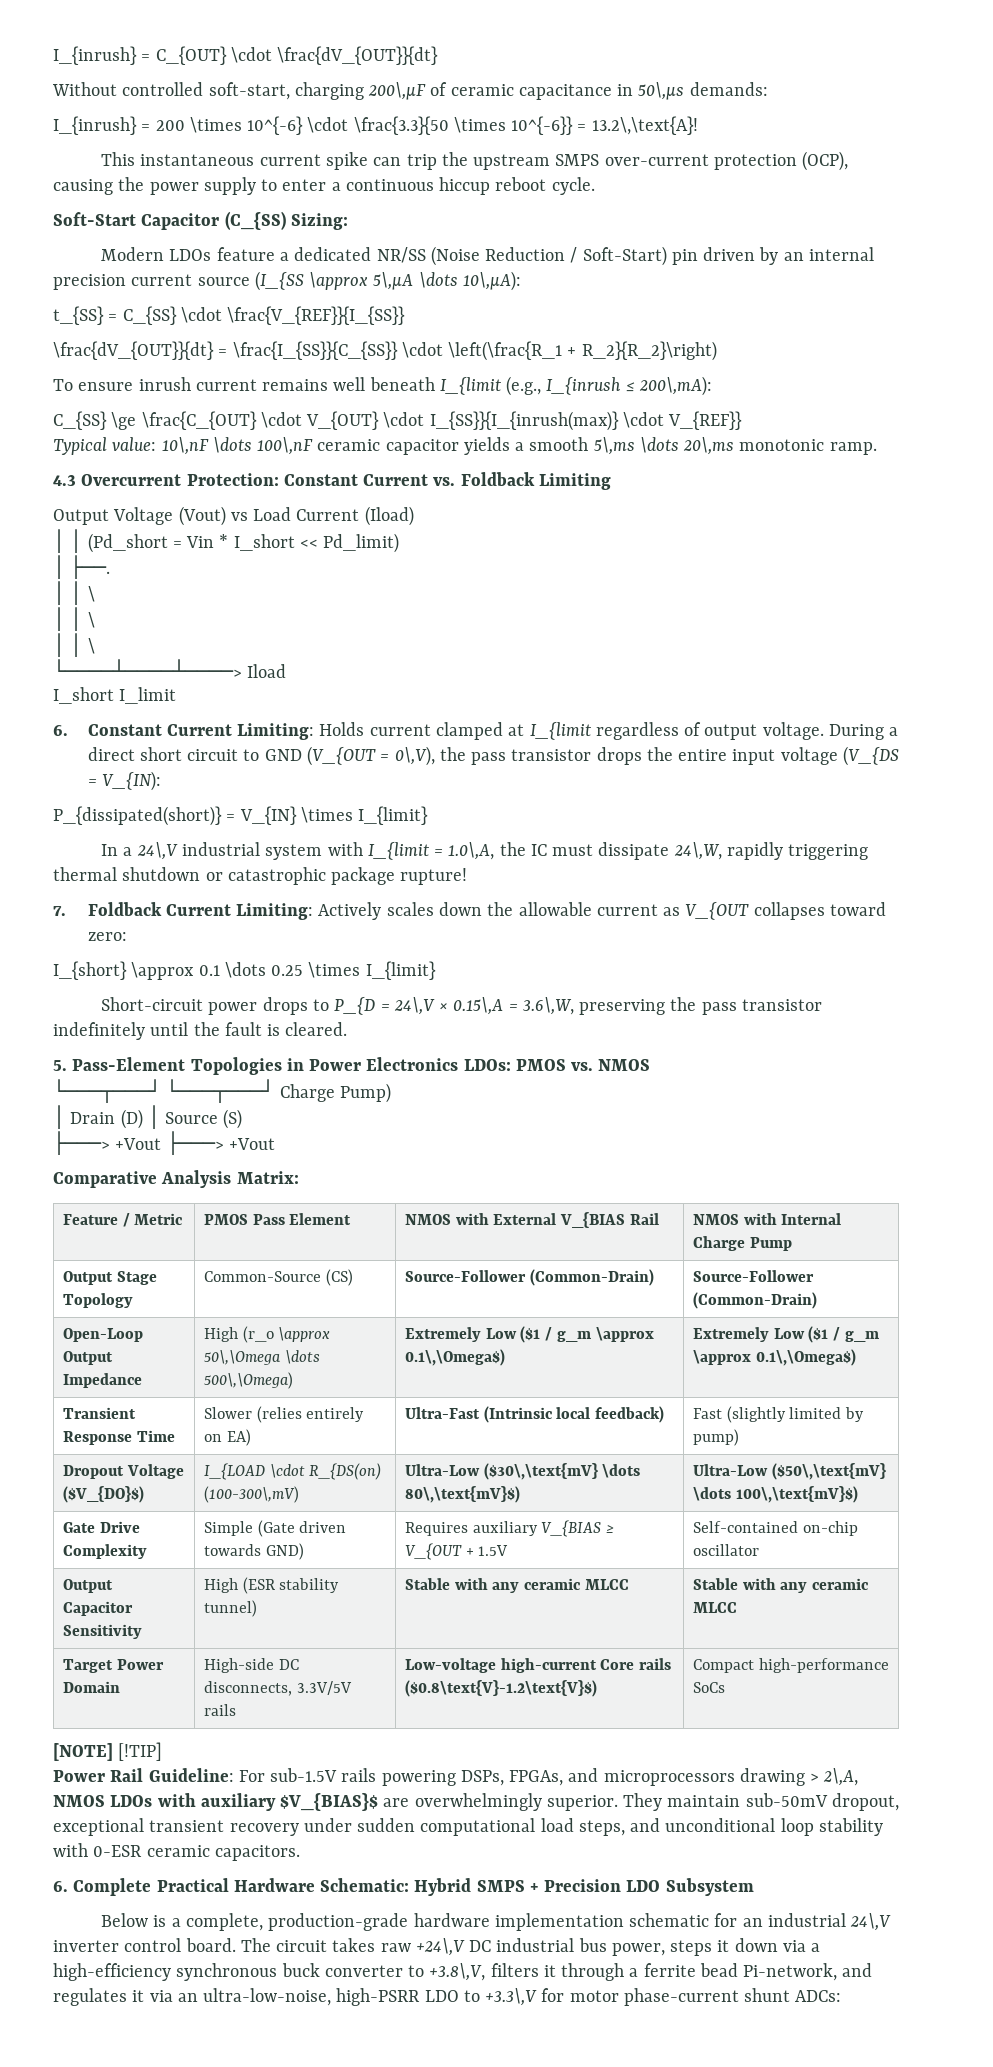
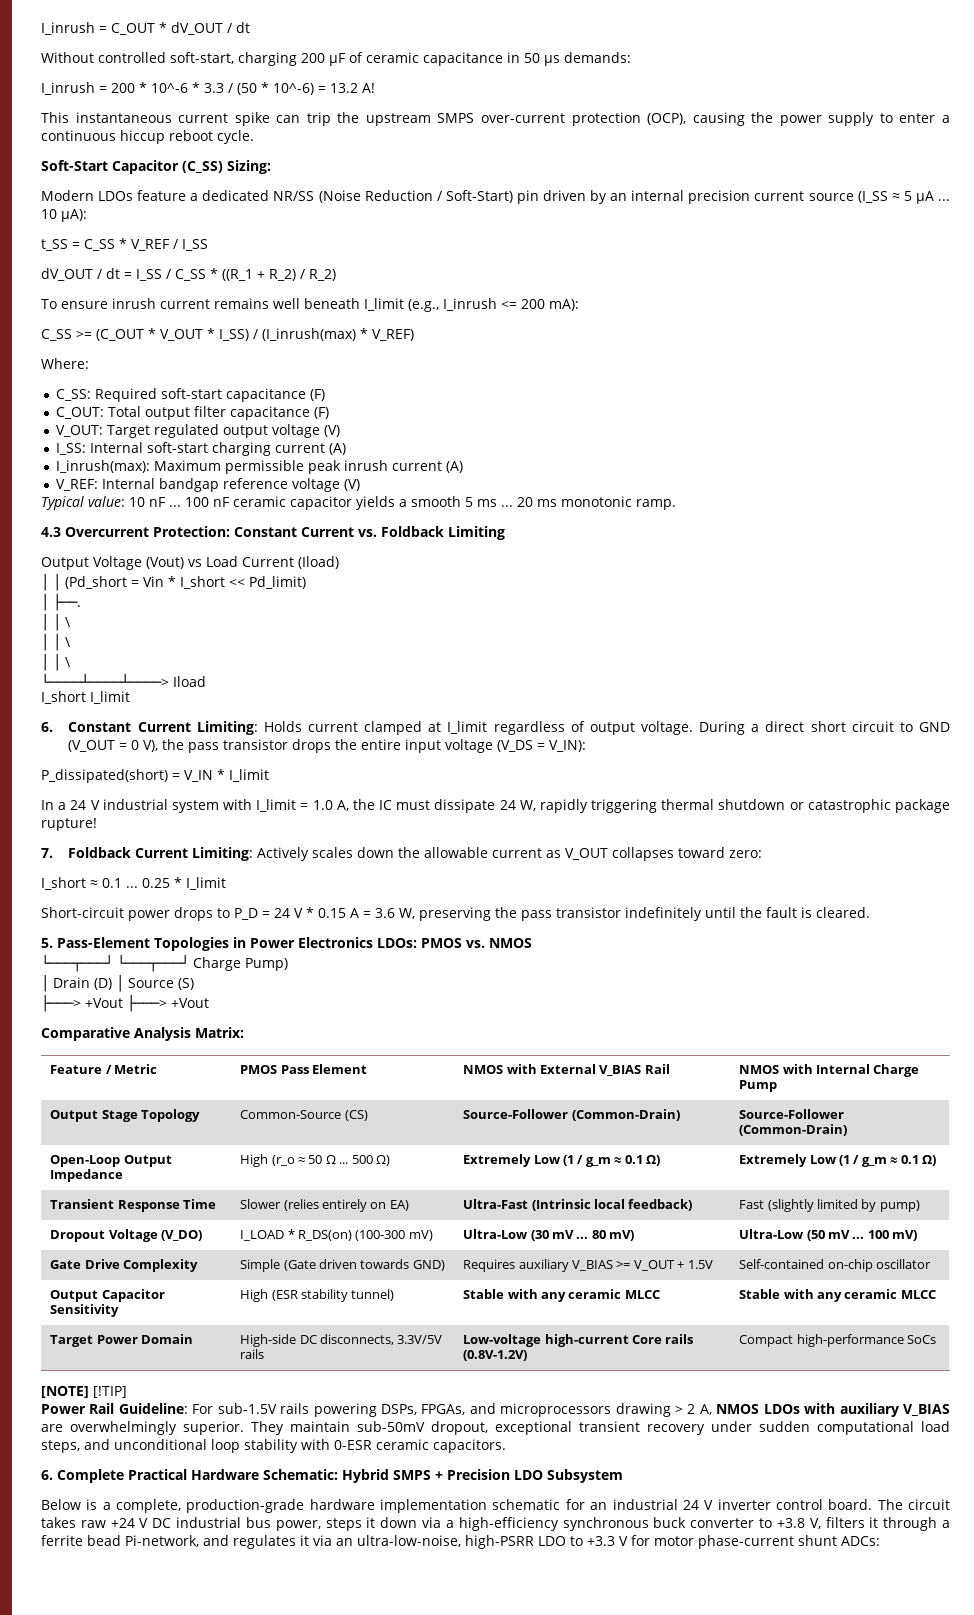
[53,46,439,65] I_{inrush} = C_{OUT} \cdot \frac{dV_{OUT}}{dt} -> [41,22,250,35] I_inrush = C_OUT * dV_OUT / dt
[368,82,427,100] 200\,µF -> [301,53,345,66] 200 µF
[638,82,685,100] 50\,µs -> [524,53,560,66] 50 µs
[53,116,137,135] I_{inrush} -> [41,82,95,95] I_inrush
[189,116,698,135] \times 10^{-6} \cdot \frac{3.3}{50 \times 10^{-6}} = 13.2\,\text{A}! -> [139,82,375,95] * 10^-6 * 3.3 / (50 * 10^-6) = 13.2 A!
[224,211,286,230] (C_{SS) -> [182,161,223,173] (C_SS)
[254,271,521,291] [53,306,406,325] [53,341,717,361] (I_{SS \approx 5\,µA \dots 10\,µA): // t_{SS} = C_{SS} \cdot \frac{V_{REF}}{I_{SS}} // \frac{dV_{OUT}}{dt} = \frac{I_{SS}}{C_{SS}} \cdot \left(\frac{R_1 + R_2}{R_2}\right) -> [857,191,951,204] [41,209,87,222] [41,238,208,251] [41,268,336,281] (I_SS ≈ 5 µA ... 10 µA): // t_SS = C_SS * V_REF / I_SS // dV_OUT / dt = I_SS / C_SS * ((R_1 + R_2) / R_2)
[439,376,712,396] [53,411,743,431] [53,437,314,455] I_{limit (e.g., I_{inrush ≤ 200\,mA): // C_{SS} \ge \frac{C_{OUT} \cdot V_{OUT} \cdot I_{SS}}{I_{inrush(max)} \cdot V_{REF}} // Typical value: 10\,nF \dots 100\,nF -> [363,298,579,312] [41,328,414,341] [41,358,89,369] [56,388,326,402] [56,406,330,420] [56,424,341,438] [56,442,347,456] [56,460,464,474] [56,478,361,492] [41,496,229,510] I_limit (e.g., I_inrush <= 200 mA): // C_SS >= (C_OUT * V_OUT * I_SS) / (I_inrush(max) * V_REF) // Where: // C_SS: Required soft-start capacitance (F) // C_OUT: Total output filter capacitance (F) // V_OUT: Target regulated output voltage (V) // I_SS: Internal soft-start charging current (A) // I_inrush(max): Maximum permissible peak inrush current (A) // V_REF: Internal bandgap reference voltage (V) // Typical value: 10 nF ... 100 nF
[593,437,735,455] 5\,ms \dots 20\,ms -> [465,497,557,507] 5 ms ... 20 ms
[529,721,591,740] I_{limit -> [447,721,488,734] I_limit
[306,746,435,766] (V_{OUT = 0\,V), -> [68,740,159,752] (V_OUT = 0 V),
[842,746,899,766] [87,771,161,791] [53,806,429,826] (V_{DS = V_{IN): // P_{dissipated(short)} = V_{IN} \times I_{limit} -> [497,740,587,752] [41,769,269,783] (V_DS = V_IN): // P_dissipated(short) = V_IN * I_limit
[136,842,178,860] 24\,V -> [70,800,100,810] 24 V
[367,841,495,860] I_{limit = 1.0\,A, -> [256,799,349,812] I_limit = 1.0 A,
[673,842,722,860] 24\,W, -> [499,800,536,811] 24 W,
[685,901,750,920] V_{OUT -> [565,848,609,860] V_OUT
[53,961,436,980] [101,996,574,1015] I_{short} \approx 0.1 \dots 0.25 \times I_{limit} // Short-circuit power drops to P_{D = 24\,V × 0.15\,A = 3.6\,W, -> [41,877,226,890] [41,907,415,921] I_short ≈ 0.1 ... 0.25 * I_limit // Short-circuit power drops to P_D = 24 V * 0.15 A = 3.6 W,
[560,1212,626,1228] V_{BIAS -> [599,1065,642,1076] V_BIAS
[278,1327,331,1342] [203,1350,320,1365] [203,1372,293,1389] [404,1326,654,1343] [404,1349,505,1366] [692,1326,879,1343] [692,1349,856,1366] \approx 50\,\Omega \dots 500\,\Omega) | Extremely Low ($1 / g_m \approx 0.1\,\Omega$) | Extremely Low ($1 / g_m \approx 0.1\,\Omega$) -> [298,1155,390,1166] [463,1154,660,1167] [739,1154,936,1167] ≈ 50 Ω ... 500 Ω) | Extremely Low (1 / g_m ≈ 0.1 Ω) | Extremely Low (1 / g_m ≈ 0.1 Ω)
[62,1486,144,1503] [203,1463,382,1480] [203,1486,299,1503] [404,1463,641,1480] [404,1486,520,1503] [692,1463,886,1480] [692,1486,858,1503] ($V_{DO}$) | I_{LOAD \cdot R_{DS(on) (100-300\,mV) | Ultra-Low ($30\,\text{mV} \dots 80\,\text{mV}$) | Ultra-Low ($50\,\text{mV} \dots 100\,\text{mV}$) -> [161,1230,203,1241] [240,1229,433,1241] [463,1229,635,1241] [739,1229,918,1241] (V_DO) | I_LOAD * R_DS(on) (100-300 mV) | Ultra-Low (30 mV ... 80 mV) | Ultra-Low (50 mV ... 100 mV)
[541,1520,615,1537] [404,1543,462,1560] V_{BIAS ≥ V_{OUT -> [572,1260,675,1271] V_BIAS >= V_OUT
[404,1680,597,1697] ($0.8\text{V}-1.2\text{V}$) -> [463,1350,528,1361] (0.8V-1.2V)
[823,1768,859,1786] 2\,A, -> [687,1404,712,1415] 2 A,
[280,1793,379,1811] $V_{BIAS}$ -> [903,1404,951,1416] V_BIAS
[850,1913,892,1931] 24\,V -> [682,1500,714,1510] 24 V
[415,1938,465,1956] +24\,V -> [110,1518,149,1528] +24 V
[429,1963,486,1981] +3.8\,V, -> [776,1518,821,1529] +3.8 V,
[485,1988,538,2006] +3.3\,V -> [587,1536,628,1546] +3.3 V

